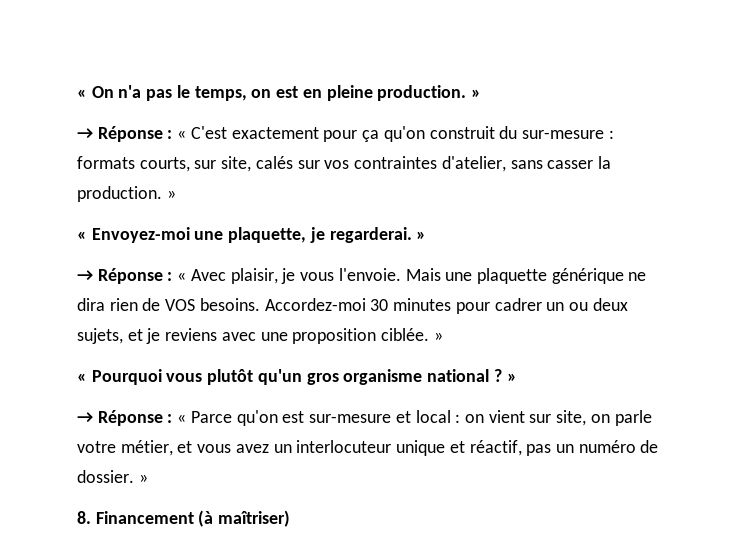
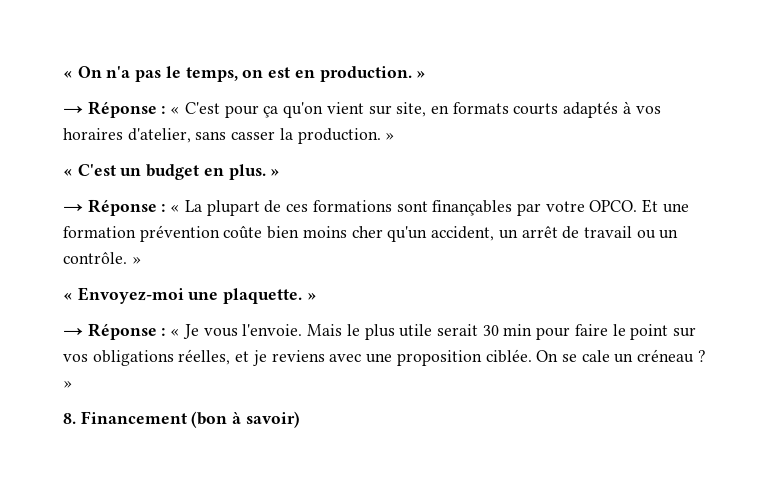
[326,85,373,101] pleine -> (315, 74) none
[231,127,319,139] exactement -> (220, 108) none
[429,126,614,139] [77,156,438,172] construit du sur-mesure : formats courts, sur site, calés sur vos contraintes -> [326,101,661,118] [63,128,123,140] vient sur site, en formats courts adaptés à vos horaires
[91,227,427,243] [77,268,647,284] [77,298,628,314] [77,328,123,344] Envoyez-moi une plaquette, je regarderai. » // → Réponse : « Avec plaisir, je vous l'envoie. Mais une plaquette générique ne dira rien de VOS besoins. Accordez-moi 30 minutes pour cadrer un ou deux sujets, -> [77,164,281,180] [63,199,689,216] [63,225,679,242] [63,252,142,264] [63,287,317,304] [63,323,697,340] [63,349,231,366] C'est un budget en plus. » // → Réponse : « La plupart de ces formations sont finançables par votre OPCO. Et une formation prévention coûte bien moins cher qu'un accident, un arrêt de travail ou un contrôle. » // « Envoyez-moi une plaquette. » // → Réponse : « Je vous l'envoie. Mais le plus utile serait 30 min pour faire le point sur vos obligations réelles,
[433,332,443,341] [77,369,517,385] [77,410,652,426] [77,440,659,456] [77,470,134,483] » // « Pourquoi vous plutôt qu'un gros organisme national ? » // → Réponse : « Parce qu'on est sur-mesure et local : on vient sur site, on parle votre métier, et vous avez un interlocuteur unique et réactif, pas un numéro de dossier. -> [536,349,706,363] On se cale un créneau ?
[198,510,291,527] (à maîtriser) -> [191,411,300,428] (bon à savoir)

